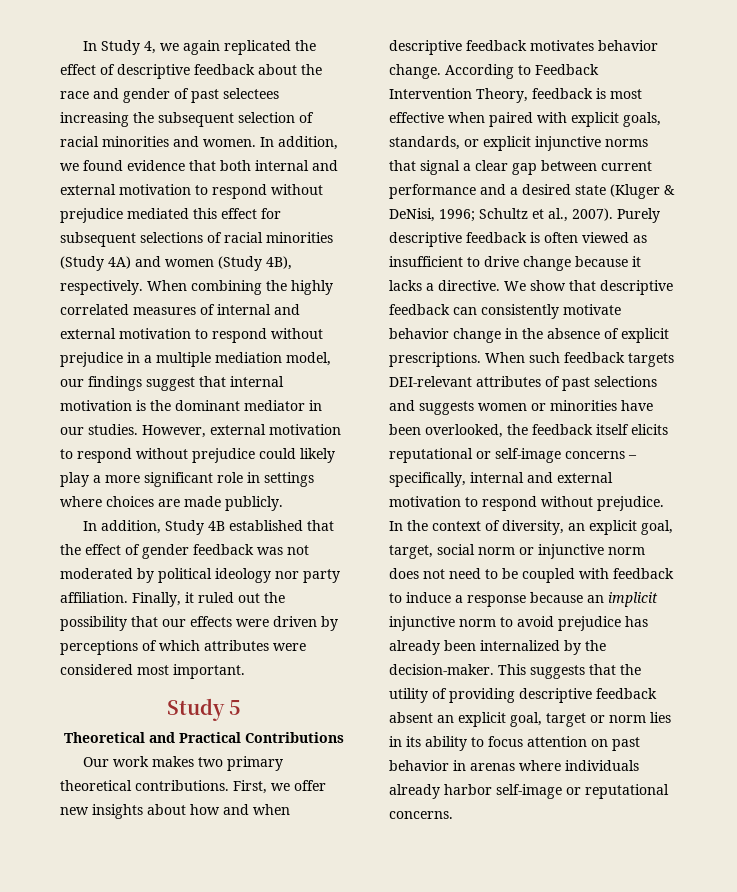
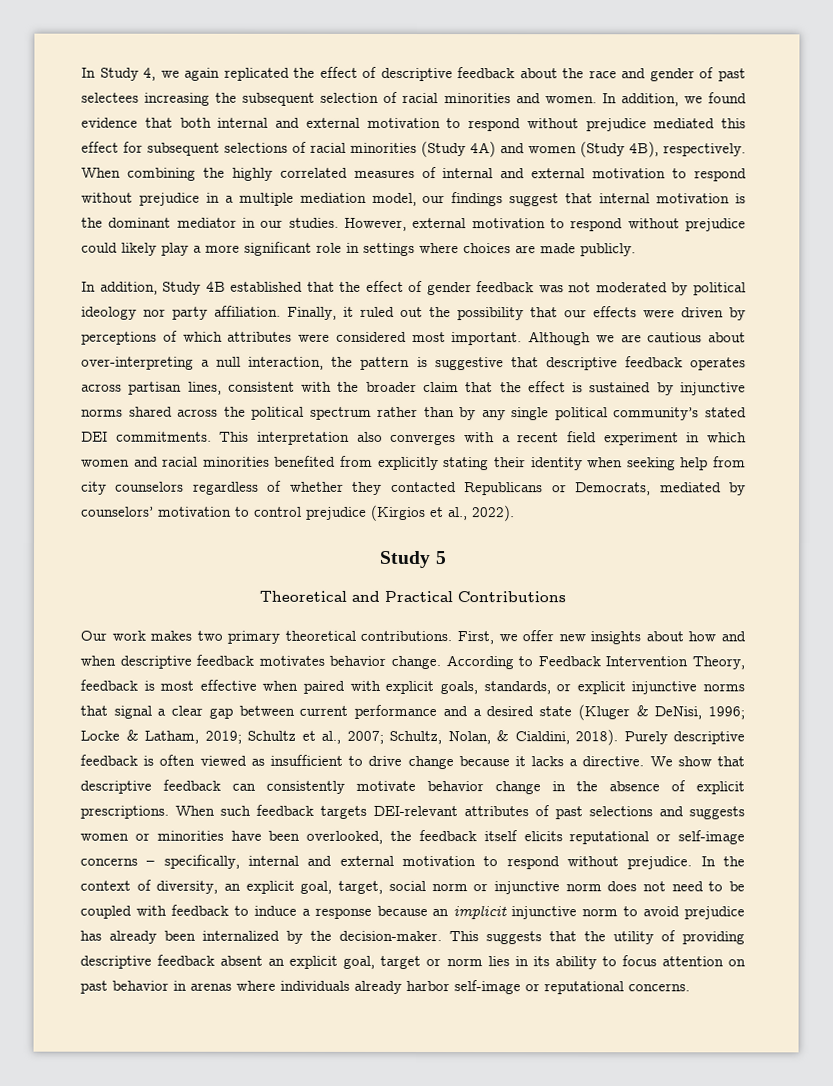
(245, 671) none -> [528,331,746,346] [81,356,746,371] [81,381,746,396] [81,406,748,421] [81,431,747,446] [81,455,747,471] [81,480,746,496] [81,504,515,522] Although we are cautious about over-interpreting a null interaction, the pattern is suggestive that descriptive feedback operates across partisan lines, consistent with the broader claim that the effect is sustained by injunctive norms shared across the political spectrum rather than by any single political community’s stated DEI commitments. This interpretation also converges with a recent field experiment in which women and racial minorities benefited from explicitly stating their identity when seeking help from city counselors regardless of whether they contacted Republicans or Democrats, mediated by counselors’ motivation to control prejudice (Kirgios et al., 2022).
[479,208,613,222] Schultz et al., 2007). -> [80,729,618,746] Locke & Latham, 2019; Schultz et al., 2007; Schultz, Nolan, & Cialdini, 2018).

